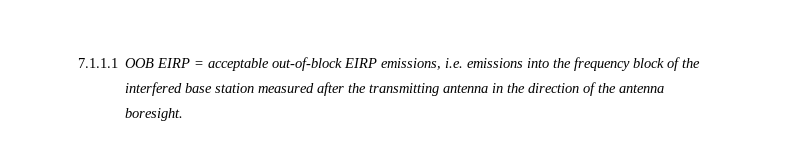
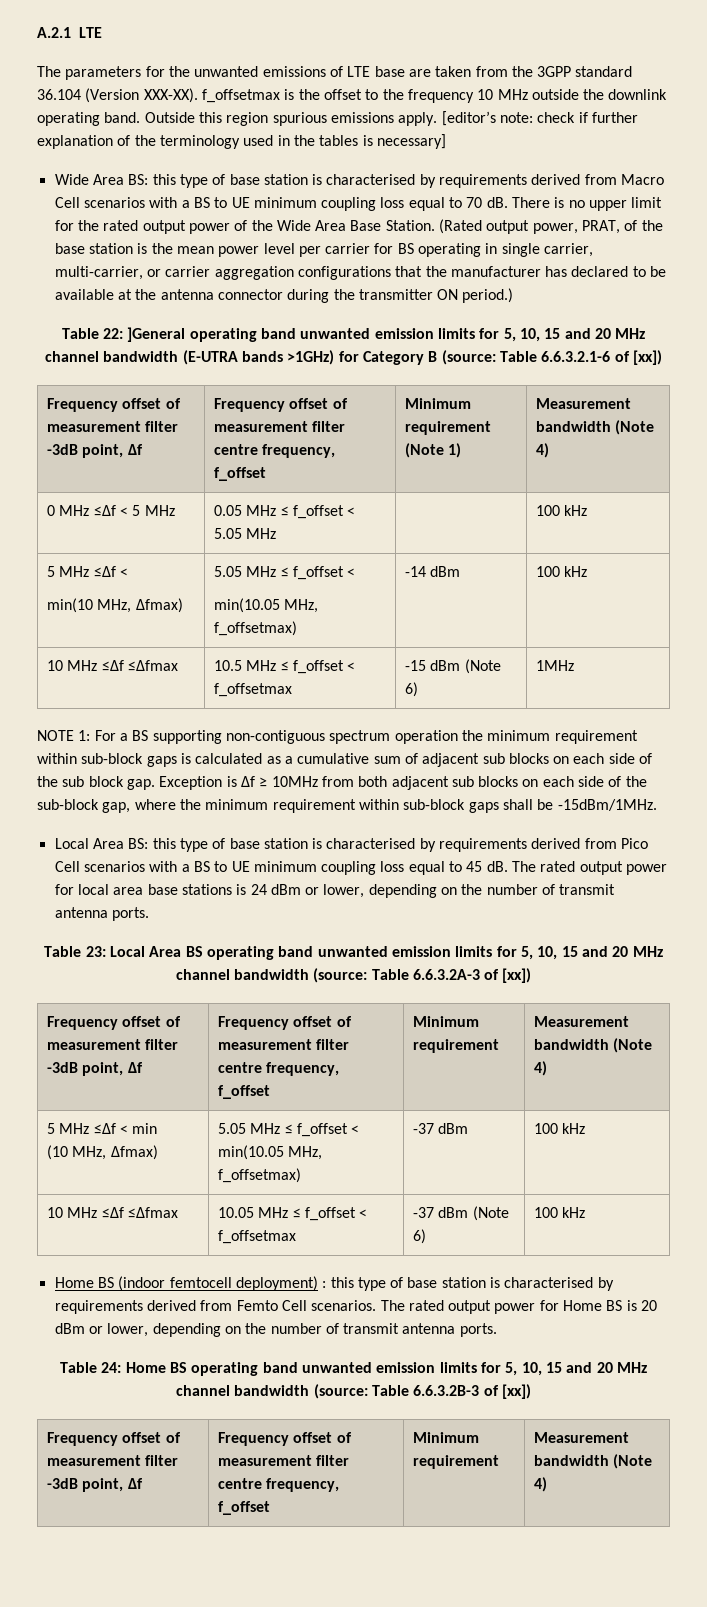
[78,57,701,71] [125,82,665,96] [125,108,184,121] 7.1.1.1 OOB EIRP = acceptable out-of-block EIRP emissions, i.e. emissions into the frequency block of the interfered base station measured after the transmitting antenna in the direction of the antenna boresight. -> [37,27,102,38] [37,66,633,80] [37,88,668,103] [37,111,638,126] [37,134,446,149] [54,174,665,188] [54,197,663,211] [54,219,663,234] [54,243,594,257] [54,266,667,280] [54,288,514,303] [61,327,646,342] [45,350,662,365] [46,398,181,412] [46,421,179,432] [46,444,143,458] [213,398,348,412] [213,421,346,432] [213,444,336,458] [213,467,266,481] [404,398,471,409] [404,421,491,435] [404,443,462,458] [535,398,631,409] [535,420,655,435] [535,443,549,458] [46,505,175,516] [213,505,356,519] [213,528,277,539] [535,505,588,516] [46,566,128,577] [46,598,183,613] [213,566,356,580] [213,598,319,613] [213,621,297,636] [404,566,461,577] [535,566,588,577] [46,660,178,671] [213,660,356,674] [213,683,292,697] [404,659,501,674] [404,682,418,697] [535,660,574,671] [37,730,638,744] [37,753,653,767] [37,776,647,790] [37,799,657,813] [54,838,649,852] [54,861,668,875] [54,884,616,898] [54,907,149,921] [44,946,663,960] [175,968,532,983] [46,1016,181,1030] [46,1039,179,1050] [46,1062,143,1076] [217,1016,352,1030] [217,1039,350,1050] [217,1062,340,1076] [217,1085,270,1099] [412,1016,479,1027] [412,1039,499,1053] [533,1016,629,1027] [533,1038,653,1053] [533,1061,547,1076] [46,1123,158,1134] [46,1145,158,1160] [217,1123,360,1137] [217,1145,323,1160] [217,1168,301,1183] [412,1123,469,1134] [533,1123,586,1134] [46,1207,178,1218] [217,1207,368,1221] [217,1230,296,1244] [412,1206,509,1221] [412,1229,426,1244] [533,1207,586,1218] [54,1276,614,1291] [54,1300,658,1314] [54,1323,497,1337] [60,1362,647,1376] [176,1384,531,1399] [46,1432,181,1446] [46,1455,179,1466] [46,1478,143,1492] [217,1432,352,1446] [217,1455,350,1466] [217,1478,340,1492] [217,1501,270,1515] [412,1432,479,1443] [412,1455,499,1469] [533,1432,629,1443] [533,1454,653,1469] [533,1477,547,1492] A.2.1 LTE // The parameters for the unwanted emissions of LTE base are taken from the 3GPP standard 36.104 (Version XXX-XX). f_offsetmax is the offset to the frequency 10 MHz outside the downlink operating band. Outside this region spurious emissions apply. [editor’s note: check if further explanation of the terminology used in the tables is necessary] // Wide Area BS: this type of base station is characterised by requirements derived from Macro Cell scenarios with a BS to UE minimum coupling loss equal to 70 dB. There is no upper limit for the rated output power of the Wide Area Base Station. (Rated output power, PRAT, of the base station is the mean power level per carrier for BS operating in single carrier, multi-carrier, or carrier aggregation configurations that the manufacturer has declared to be available at the antenna connector during the transmitter ON period.) // Table 22: ]General operating band unwanted emission limits for 5, 10, 15 and 20 MHz channel bandwidth (E-UTRA bands >1GHz) for Category B (source: Table 6.6.3.2.1-6 of [xx]) // Frequency offset of measurement filter -3dB point, Δf | Frequency offset of measurement filter centre frequency, f_offset | Minimum requirement (Note 1) | Measurement bandwidth (Note 4) // 0 MHz ≤Δf < 5 MHz | 0.05 MHz ≤ f_offset < 5.05 MHz | | 100 kHz // 5 MHz ≤Δf < // min(10 MHz, Δfmax) | 5.05 MHz ≤ f_offset < // min(10.05 MHz, f_offsetmax) | -14 dBm | 100 kHz // 10 MHz ≤Δf ≤Δfmax | 10.5 MHz ≤ f_offset < f_offsetmax | -15 dBm (Note 6) | 1MHz // NOTE 1: For a BS supporting non-contiguous spectrum operation the minimum requirement within sub-block gaps is calculated as a cumulative sum of adjacent sub blocks on each side of the sub block gap. Exception is Δf ≥ 10MHz from both adjacent sub blocks on each side of the sub-block gap, where the minimum requirement within sub-block gaps shall be -15dBm/1MHz. // Local Area BS: this type of base station is characterised by requirements derived from Pico Cell scenarios with a BS to UE minimum coupling loss equal to 45 dB. The rated output power for local area base stations is 24 dBm or lower, depending on the number of transmit antenna ports. // Table 23: Local Area BS operating band unwanted emission limits for 5, 10, 15 and 20 MHz channel bandwidth (source: Table 6.6.3.2A-3 of [xx]) // Frequency offset of measurement filter -3dB point, Δf | Frequency offset of measurement filter centre frequency, f_offset | Minimum requirement | Measurement bandwidth (Note 4) // 5 MHz ≤Δf < min // (10 MHz, Δfmax) | 5.05 MHz ≤ f_offset < min(10.05 MHz, f_offsetmax) | -37 dBm | 100 kHz // 10 MHz ≤Δf ≤Δfmax | 10.05 MHz ≤ f_offset < f_offsetmax | -37 dBm (Note 6) | 100 kHz // Home BS (indoor femtocell deployment) : this type of base station is characterised by requirements derived from Femto Cell scenarios. The rated output power for Home BS is 20 dBm or lower, depending on the number of transmit antenna ports. // Table 24: Home BS operating band unwanted emission limits for 5, 10, 15 and 20 MHz channel bandwidth (source: Table 6.6.3.2B-3 of [xx]) // Frequency offset of measurement filter -3dB point, Δf | Frequency offset of measurement filter centre frequency, f_offset | Minimum requirement | Measurement bandwidth (Note 4)

